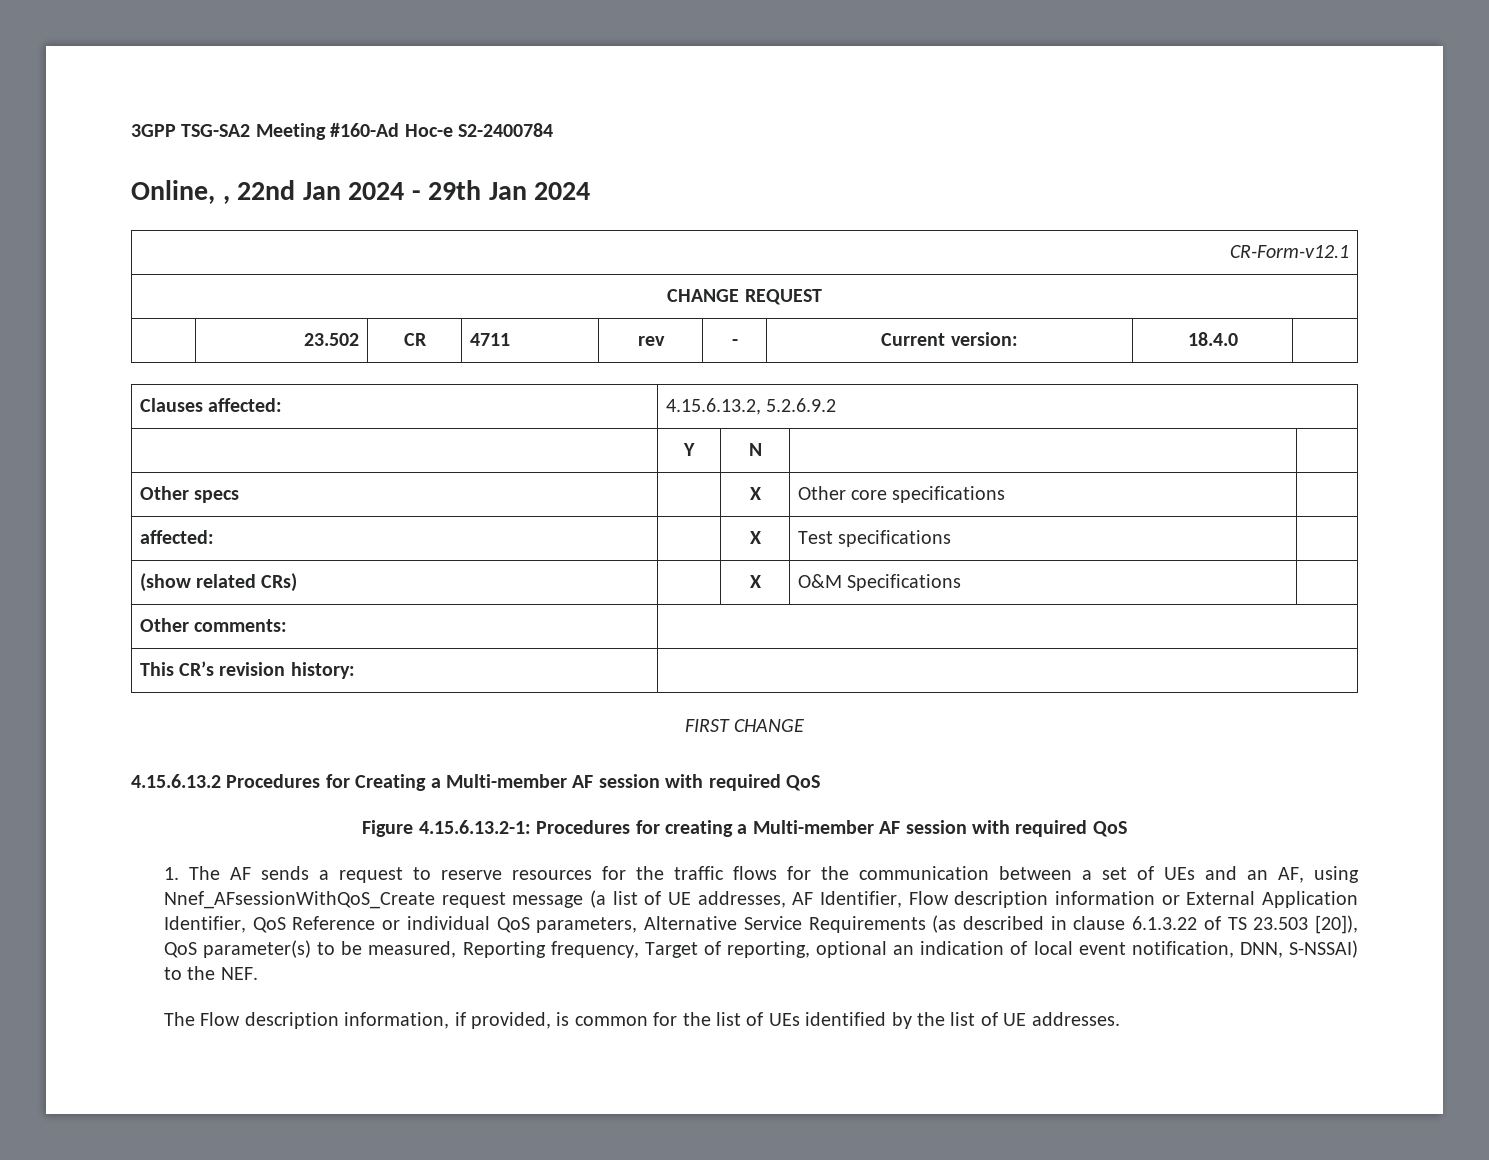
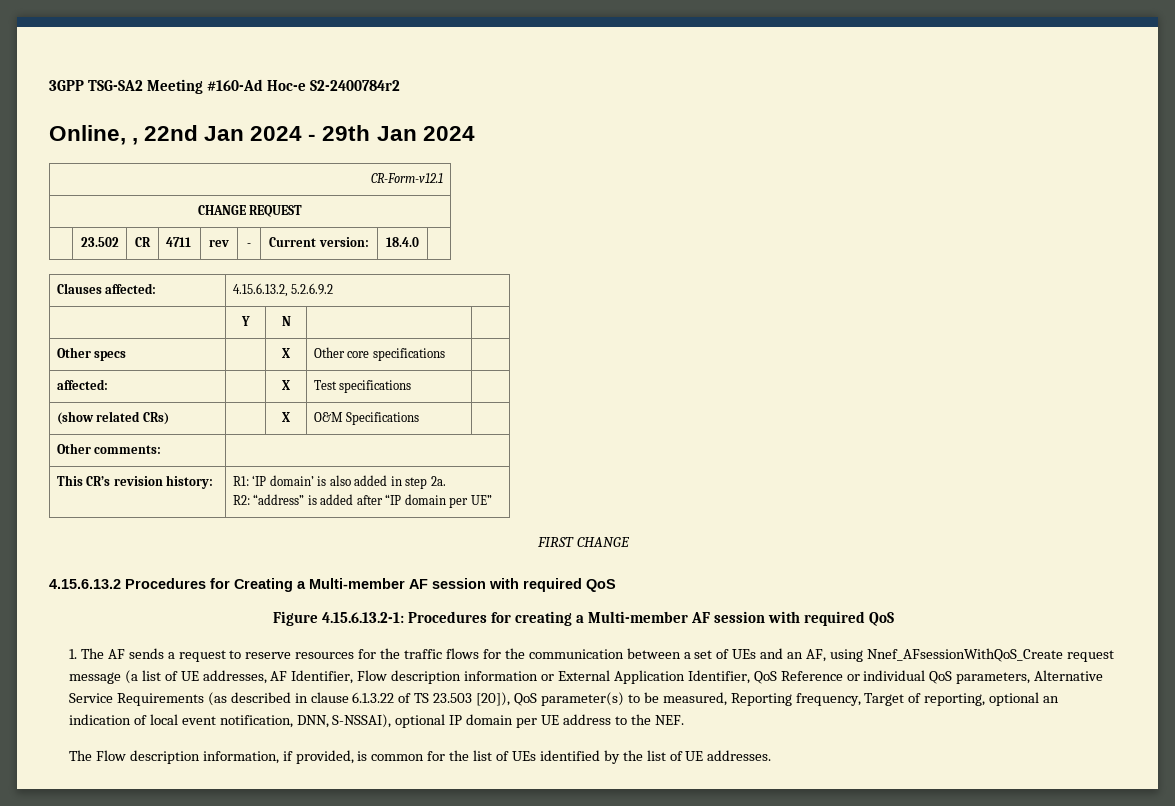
[458,123,553,137] S2-2400784 -> [309,80,400,91] S2-2400784r2
(355, 670) none -> [232,475,446,489] [232,494,492,508] R1: ‘IP domain’ is also added in step 2a. // R2: “address” is added after “IP domain per UE”
[1288,940,1358,958] S-NSSAI) -> [332,714,611,728] S-NSSAI), optional IP domain per UE address

